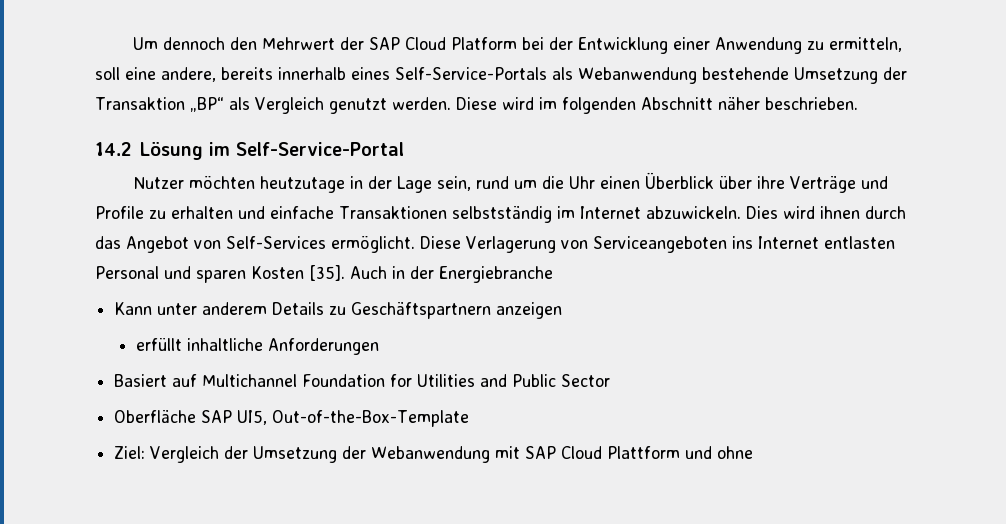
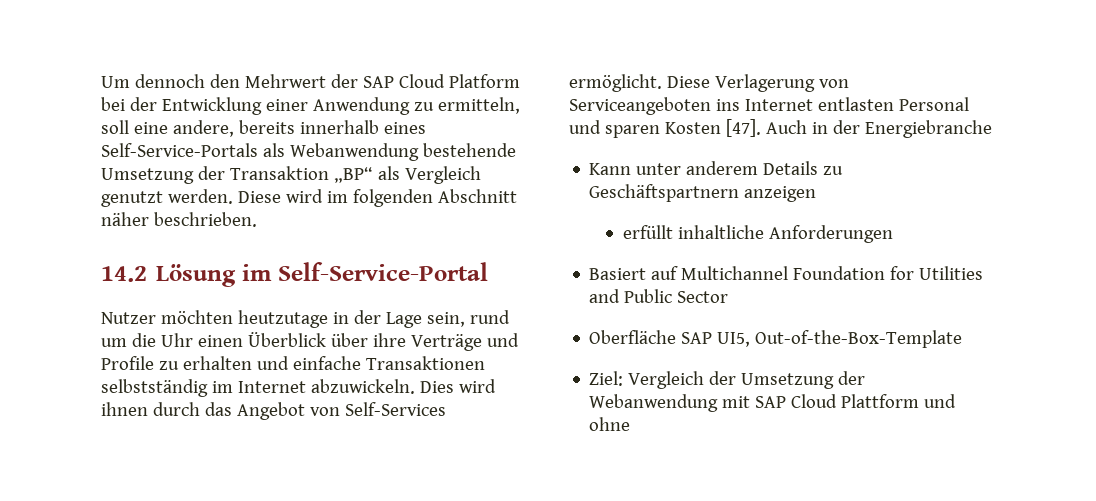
[309,265,345,281] [35]. -> [725,119,761,137] [47].

